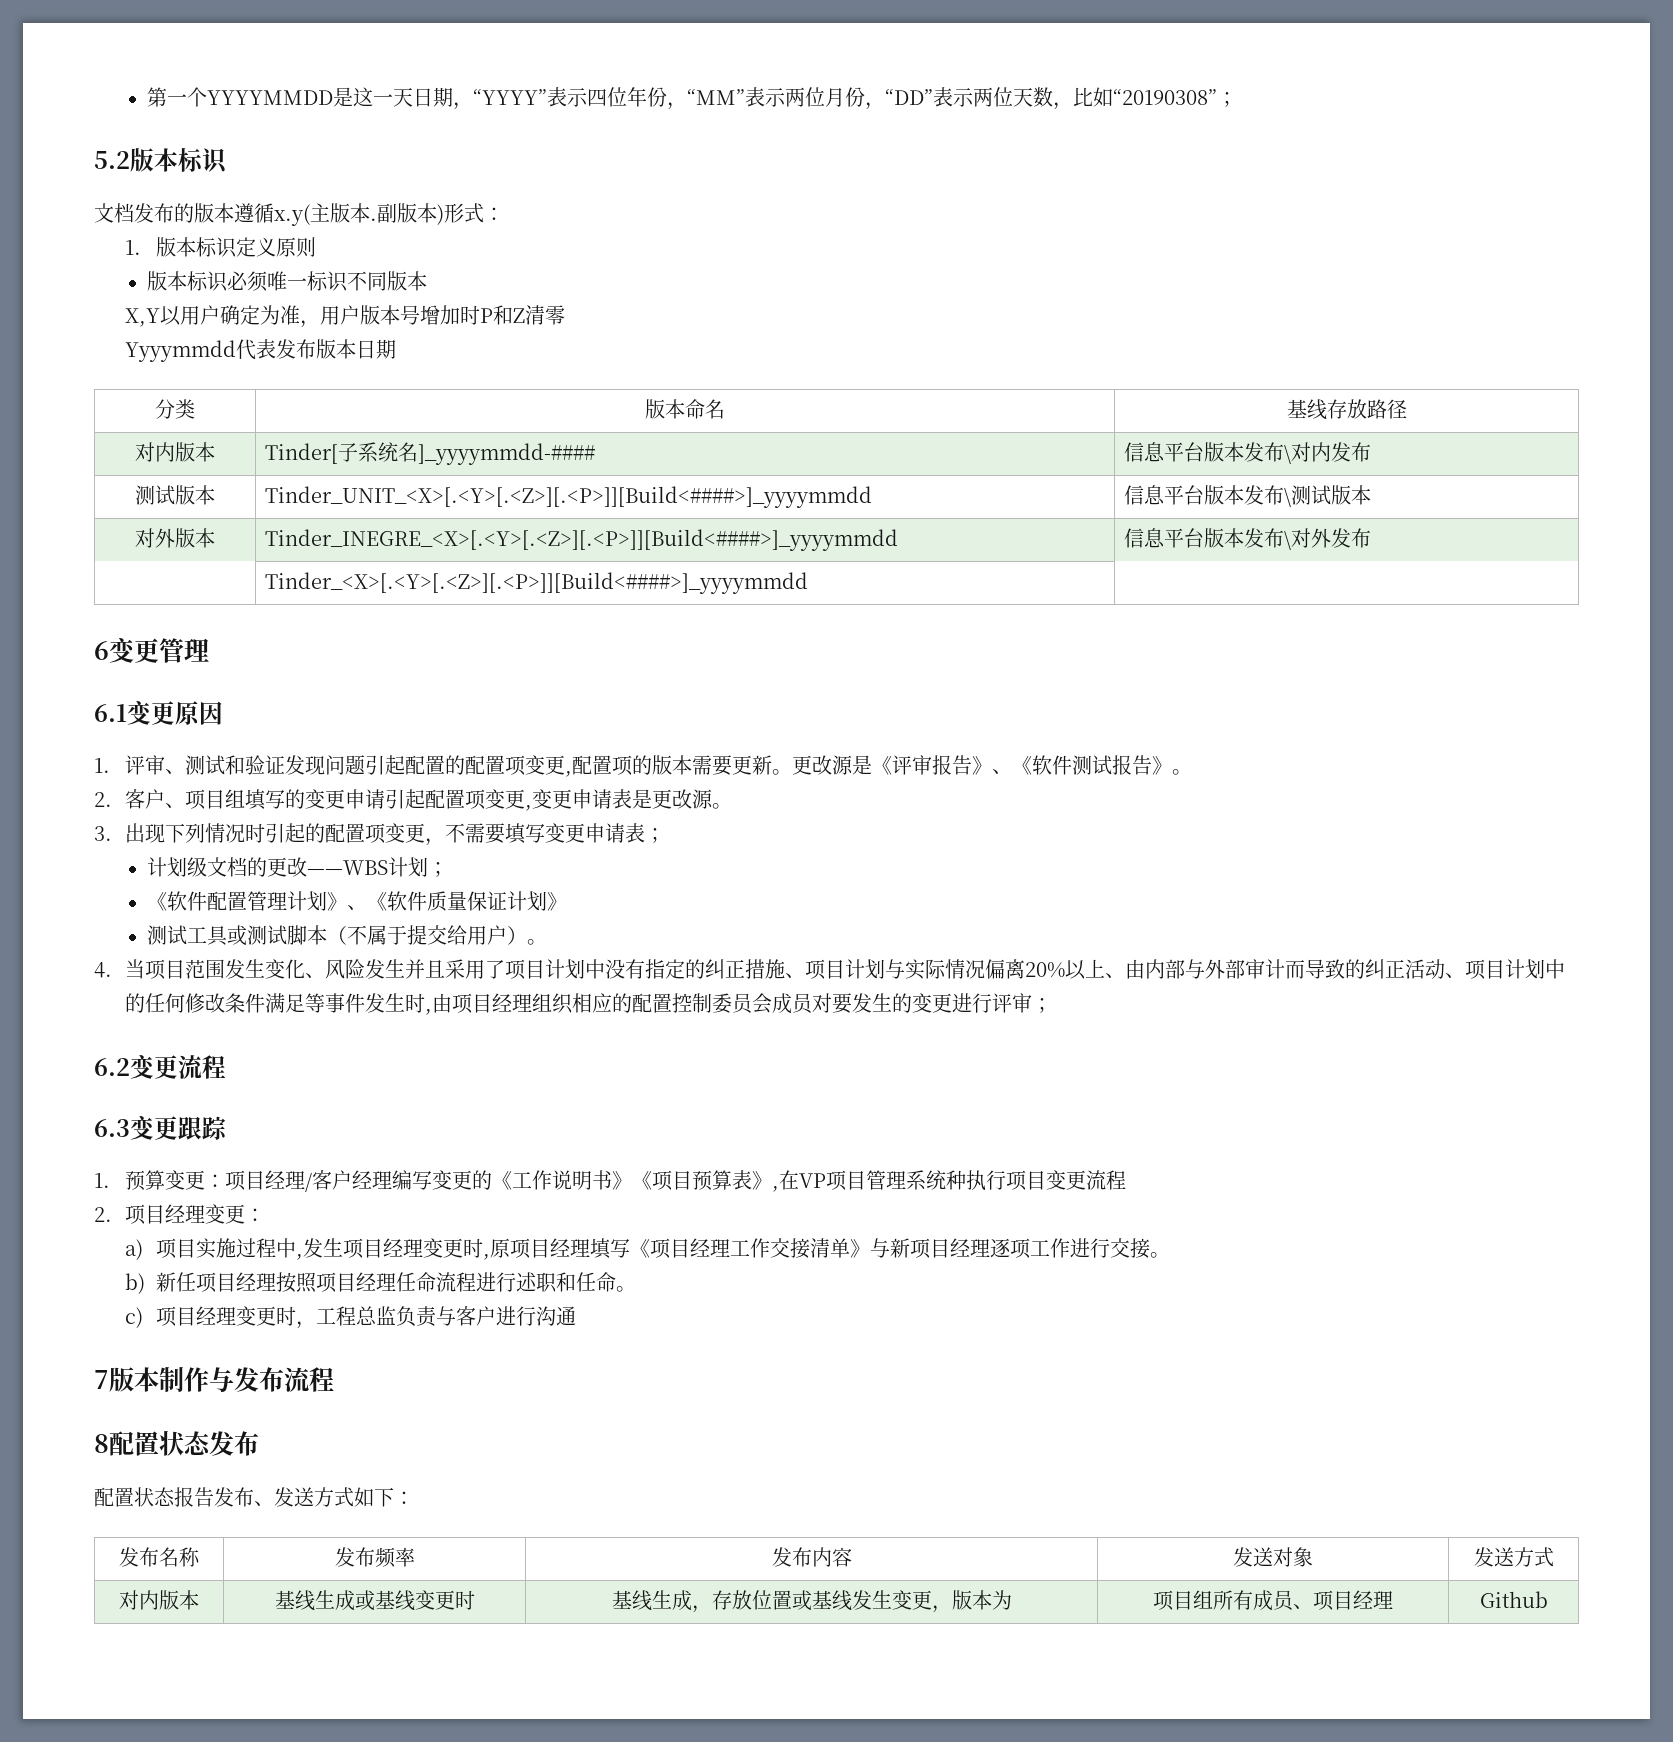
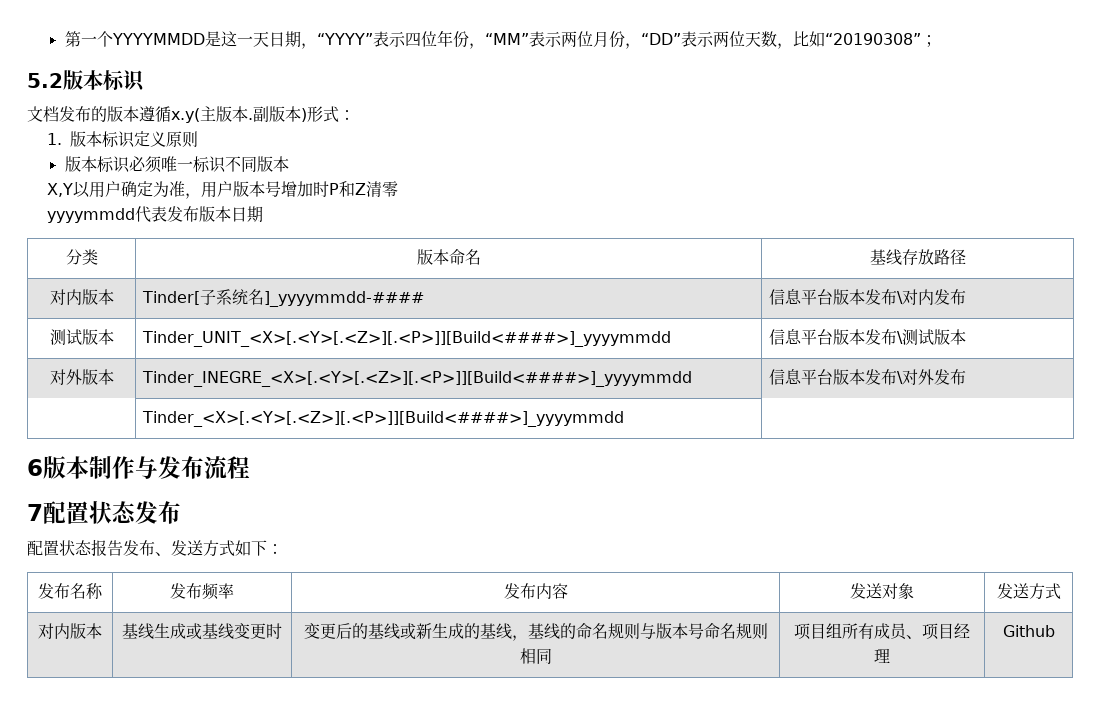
[124,340,236,362] Yyyymmdd -> [47,208,136,223] yyyymmdd
[109,637,209,663] [94,700,223,725] [94,755,1192,777] [94,789,732,811] [94,823,665,846] [146,857,448,877] [146,891,567,911] [146,925,547,946] [94,959,1565,980] [124,993,1052,1015] [94,1054,226,1079] [94,1115,227,1140] [94,1170,1126,1192] [94,1204,265,1225] [124,1238,1170,1260] [124,1272,636,1294] [124,1306,576,1329] [94,1370,109,1389] 变更管理 // 6.1变更原因 // 1.评审、测试和验证发现问题引起配置的配置项变更,配置项的版本需要更新。更改源是《评审报告》、《软件测试报告》。 // 2.客户、项目组填写的变更申请引起配置项变更,变更申请表是更改源。 // 3.出现下列情况时引起的配置项变更，不需要填写变更申请表； // 计划级文档的更改——WBS计划； // 《软件配置管理计划》、《软件质量保证计划》 // 测试工具或测试脚本（不属于提交给用户）。 // 4.当项目范围发生变化、风险发生并且采用了项目计划中没有指定的纠正措施、项目计划与实际情况偏离20%以上、由内部与外部审计而导致的纠正活动、项目计划中的任何修改条件满足等事件发生时,由项目经理组织相应的配置控制委员会成员对要发生的变更进行评审； // 6.2变更流程 // 6.3变更跟踪 // 1.预算变更：项目经理/客户经理编写变更的《工作说明书》《项目预算表》,在VP项目管理系统种执行项目变更流程 // 2.项目经理变更： // a)项目实施过程中,发生项目经理变更时,原项目经理填写《项目经理工作交接清单》与新项目经理逐项工作进行交接。 // b)新任项目经理按照项目经理任命流程进行述职和任命。 // c)项目经理变更时，工程总监负责与客户进行沟通 // 7 -> (43, 467) none
[94,1434,109,1453] 8 -> [27,504,43,521] 7
[611,1590,1012,1613] 基线生成，存放位置或基线发生变更，版本为 -> [303,623,768,641] [519,648,552,664] 变更后的基线或新生成的基线，基线的命名规则与版本号命名规则相同

